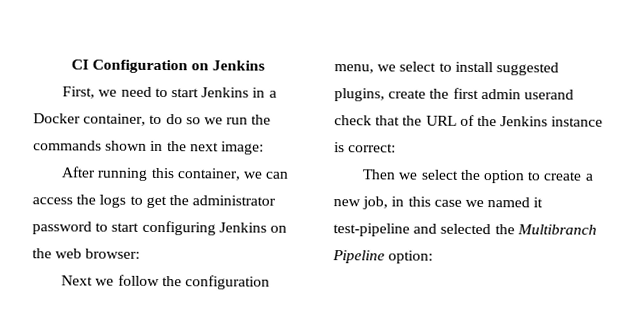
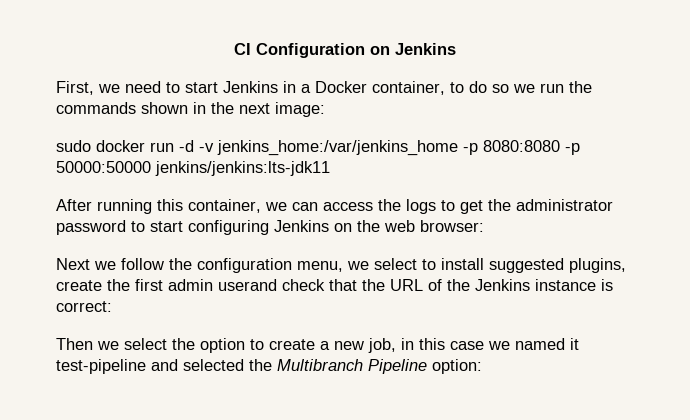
(264, 148) none -> [56,140,580,156] [56,161,330,176] // sudo docker run -d -v jenkins_home:/var/jenkins_home -p 8080:8080 -p 50000:50000 jenkins/jenkins:lts-jdk11

